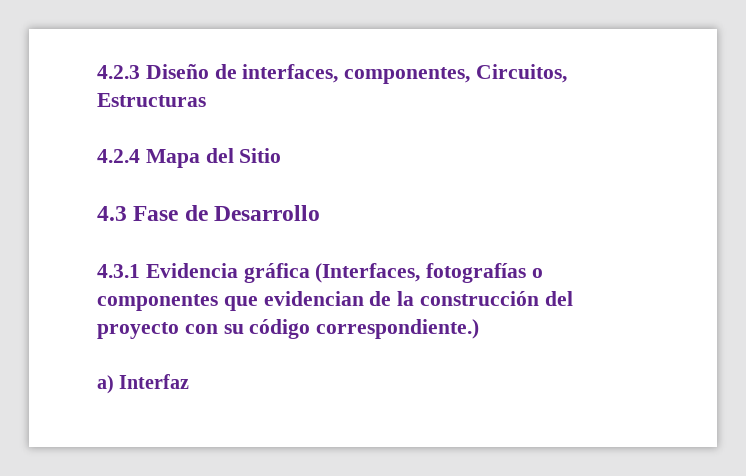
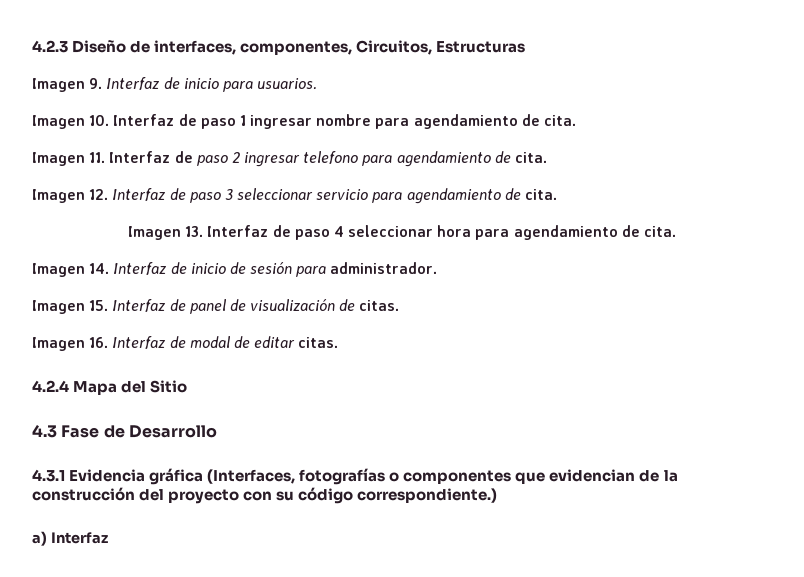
(206, 100) none -> [32,77,318,92] [32,114,577,129] [32,151,548,167] [32,188,558,204] [127,225,677,240] [32,262,438,277] [32,299,400,314] [32,336,339,351] // Imagen 9. Interfaz de inicio para usuarios. // Imagen 10. Interfaz de paso 1 ingresar nombre para agendamiento de cita. // Imagen 11. Interfaz de paso 2 ingresar telefono para agendamiento de cita. // Imagen 12. Interfaz de paso 3 seleccionar servicio para agendamiento de cita. // Imagen 13. Interfaz de paso 4 seleccionar hora para agendamiento de cita. // Imagen 14. Interfaz de inicio de sesión para administrador. // Imagen 15. Interfaz de panel de visualización de citas. // Imagen 16. Interfaz de modal de editar citas.

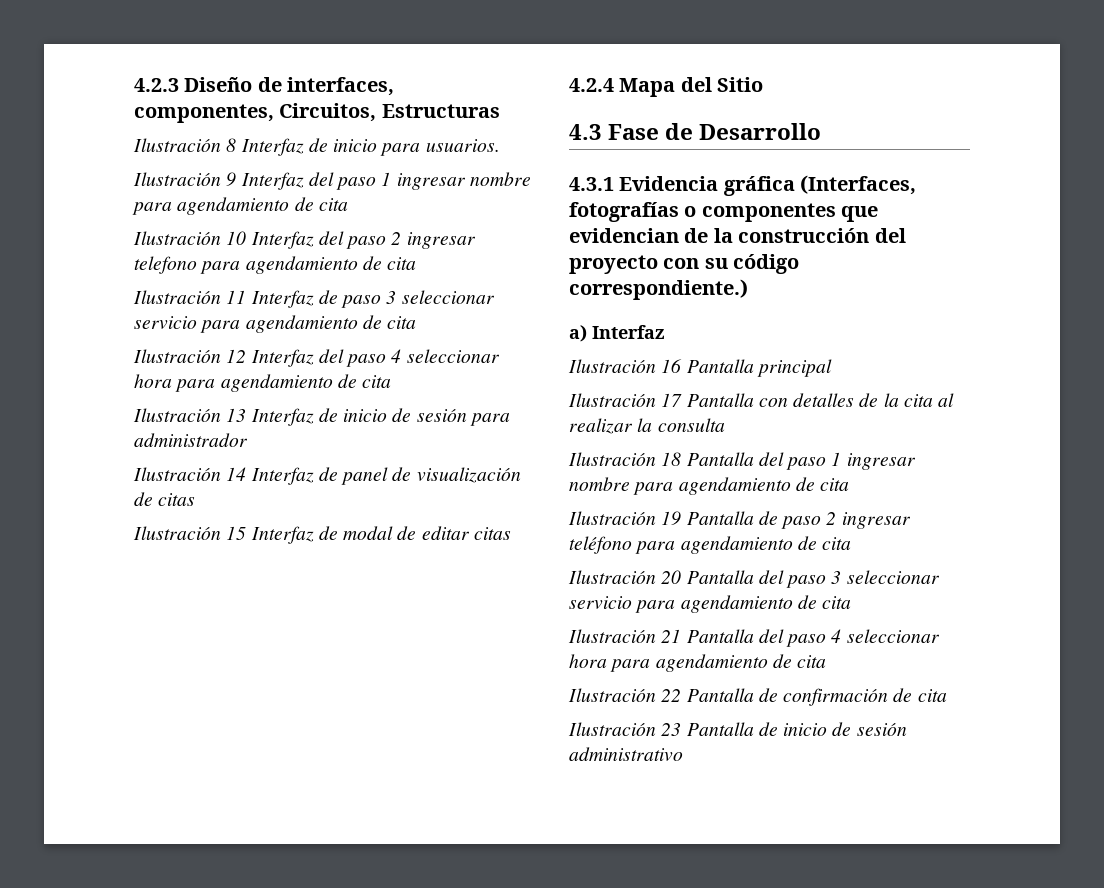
[32,78,103,92] Imagen 9. -> [133,138,237,152] Ilustración 8
[32,114,577,129] [32,151,193,166] Imagen 10. Interfaz de paso 1 ingresar nombre para agendamiento de cita. // Imagen 11. Interfaz de -> [133,172,531,190] [132,197,348,215] [133,231,344,249] Ilustración 9 Interfaz del paso 1 ingresar nombre para agendamiento de cita // Ilustración 10 Interfaz del
[515,152,548,163] [32,189,109,203] cita. // Imagen 12. -> [387,257,417,270] [133,290,247,304] cita // Ilustración 11
[525,189,558,200] [127,225,677,240] [32,263,110,277] cita. // Imagen 13. Interfaz de paso 4 seleccionar hora para agendamiento de cita. // Imagen 14. -> [387,316,417,329] [133,349,500,367] [134,374,392,392] [133,408,247,422] cita // Ilustración 12 Interfaz del paso 4 seleccionar hora para agendamiento de cita // Ilustración 13
[330,262,438,274] [32,300,109,314] administrador. // Imagen 15. -> [134,433,248,447] [133,467,247,481] administrador // Ilustración 14
[359,300,400,311] [32,337,109,351] citas. // Imagen 16. -> [158,493,196,506] [133,526,247,540] citas // Ilustración 15
[298,337,339,348] citas. -> [473,527,511,540] citas
(108, 538) none -> [568,359,832,377] [568,393,955,407] [569,418,725,434] [568,452,916,470] [569,477,850,495] [568,511,911,529] [569,536,852,554] [568,570,940,588] [569,595,852,613] [568,629,940,647] [569,654,827,672] [568,688,947,706] [568,722,907,736] [569,747,683,761] // Ilustración 16 Pantalla principal // Ilustración 17 Pantalla con detalles de la cita al realizar la consulta // Ilustración 18 Pantalla del paso 1 ingresar nombre para agendamiento de cita // Ilustración 19 Pantalla de paso 2 ingresar teléfono para agendamiento de cita // Ilustración 20 Pantalla del paso 3 seleccionar servicio para agendamiento de cita // Ilustración 21 Pantalla del paso 4 seleccionar hora para agendamiento de cita // Ilustración 22 Pantalla de confirmación de cita // Ilustración 23 Pantalla de inicio de sesión administrativo

